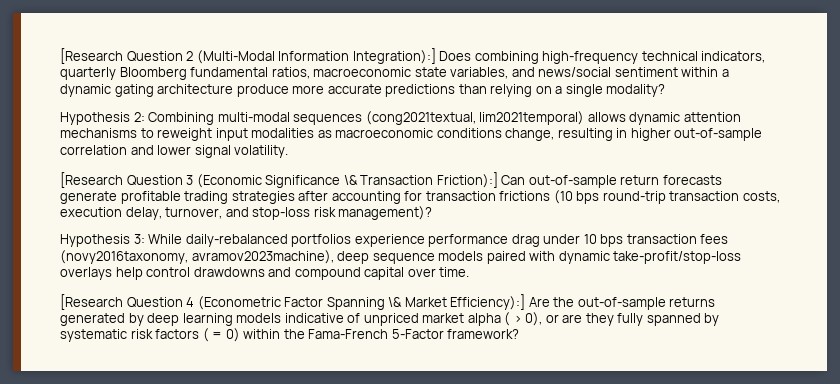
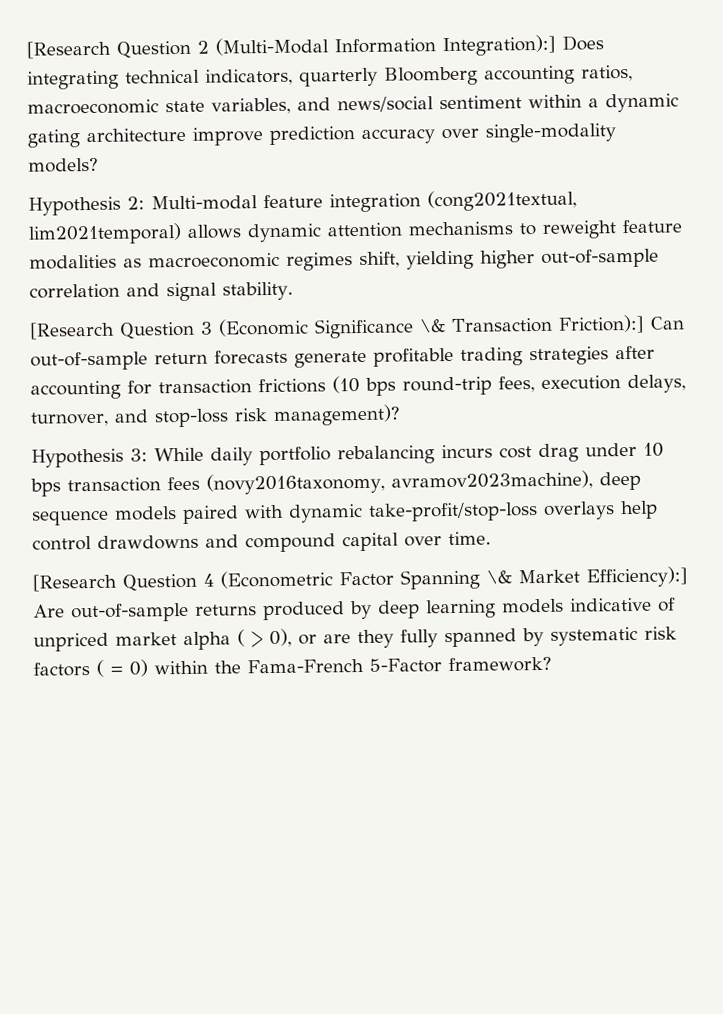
[474,51,639,64] combining high-frequency -> [27,70,119,90] integrating
[190,67,269,77] fundamental -> [484,65,575,85] accounting
[236,84,666,97] produce more accurate predictions than relying on a single modality? -> [192,123,616,146] [28,157,99,173] improve prediction accuracy over single-modality models?
[148,112,363,125] Combining multi-modal sequences -> [151,193,421,213] Multi-modal feature integration
[215,128,248,141] input -> [622,219,682,234] feature
[436,128,628,141] conditions change, resulting in -> [286,250,474,271] regimes shift, yielding
[157,145,289,158] lower signal volatility. -> [166,281,293,302] signal stability.
[669,191,780,203] [60,207,162,220] transaction costs, execution delay, -> [498,374,686,394] fees, execution delays,
[185,234,509,247] daily-rebalanced portfolios experience performance -> [210,444,532,466] daily portfolio rebalancing incurs cost
[553,297,575,307] the -> (65, 611) none
[60,313,125,326] generated -> [263,601,345,621] produced

